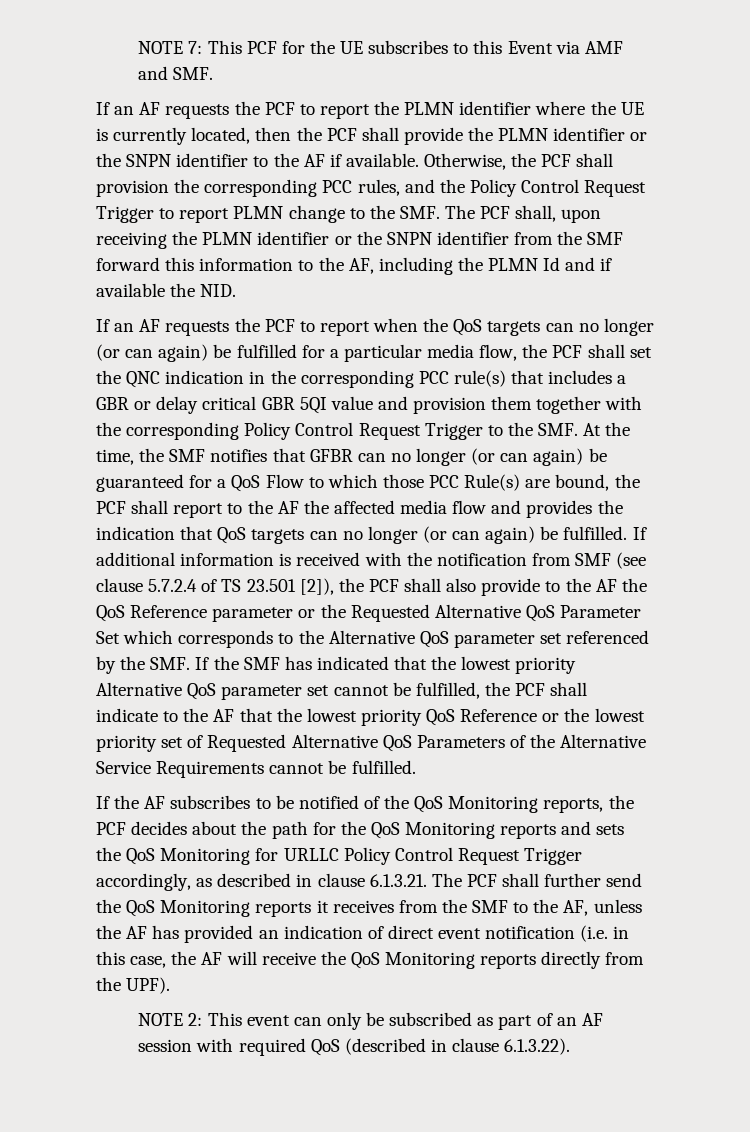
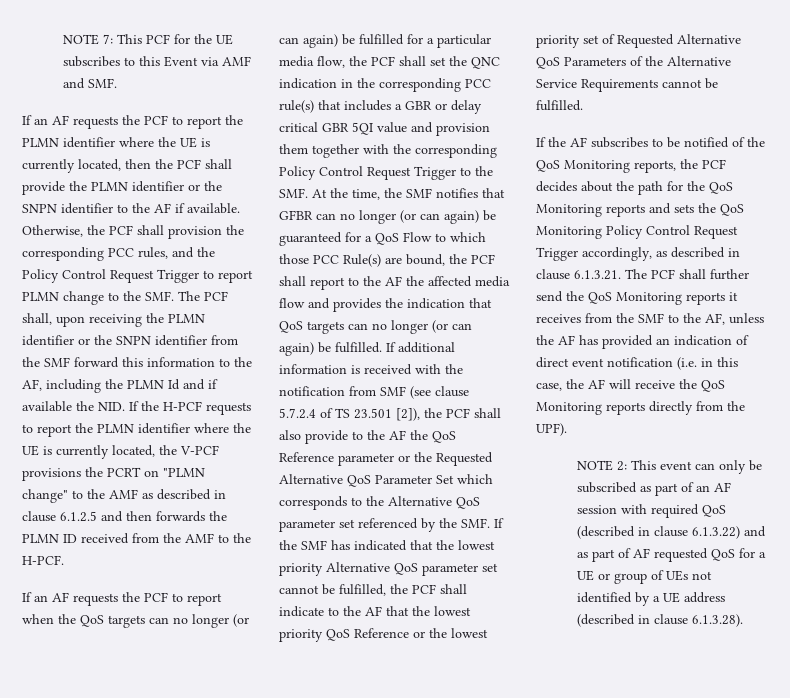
(237, 290) none -> [129,401,251,415] [22,423,251,437] [22,445,219,459] [22,467,205,481] [22,489,226,503] [22,511,227,522] [22,533,251,544] [22,555,64,565] If the H-PCF requests to report the PLMN identifier where the UE is currently located, the V-PCF provisions the PCRT on "PLMN change" to the AMF as described in clause 6.1.2.5 and then forwards the PLMN ID received from the AMF to the H-PCF.
[255,848,339,861] for URLLC -> (602, 232) none
[504,1038,571,1055] 6.1.3.22). -> [692,526,767,539] [577,548,767,562] [577,570,713,584] [577,592,726,606] [577,614,744,627] 6.1.3.22) and as part of AF requested QoS for a UE or group of UEs not identified by a UE address (described in clause 6.1.3.28).

